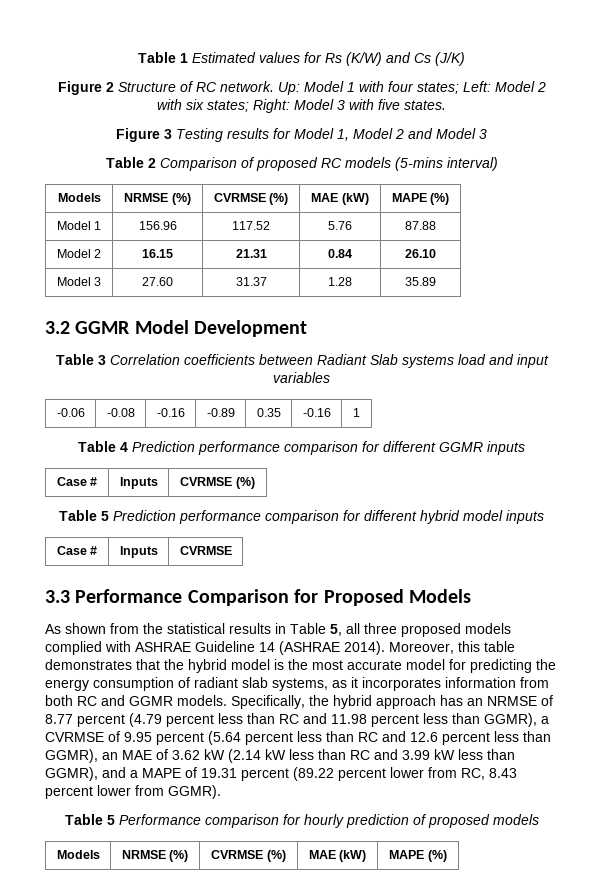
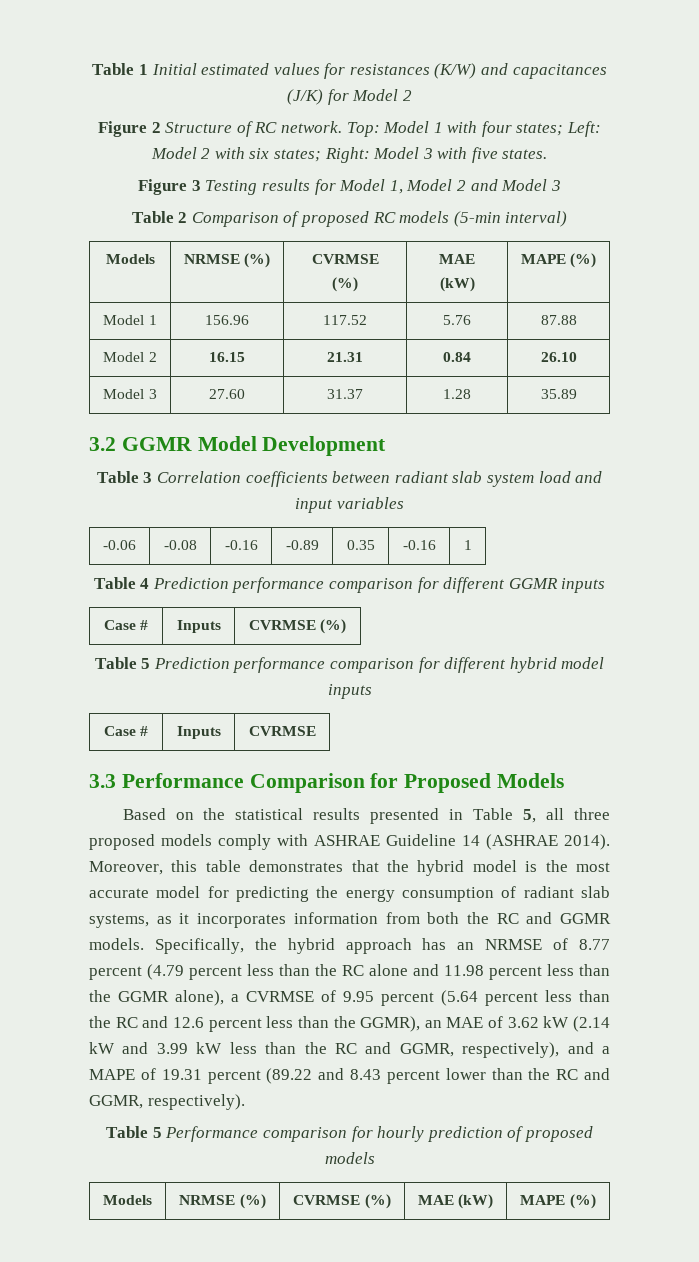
[192,52,256,63] Estimated -> [151,63,270,75] Initial estimated
[325,53,342,63] Rs -> [349,64,430,75] resistances
[414,53,431,63] Cs -> [512,64,607,79] capacitances
(465, 59) none -> [327,89,412,105] for Model 2
[277,82,300,95] Up: -> [346,122,380,137] Top:
[394,157,443,171] (5-mins -> [453,211,501,227] (5-min
[316,354,454,368] Radiant Slab systems -> [394,471,534,487] radiant slab system
[45,623,139,634] As shown from -> [122,808,194,820] Based on
(271, 628) none -> [370,808,440,824] presented
[45,641,102,655] complied -> [218,834,271,850] comply
(73, 700) none -> [466,912,489,924] the
[279,714,299,724] RC -> [315,964,408,976] the RC alone
[484,713,537,727] GGMR), -> [89,990,224,1006] the GGMR alone),
(354, 736) none -> [89,1016,111,1028] the
(551, 736) none -> [333,1016,356,1028] the
[289,749,370,760] less than RC -> (115, 1048) none
[45,767,98,781] GGMR), -> [304,1042,560,1058] the RC and GGMR, respectively),
[338,767,517,781] [45,785,221,799] percent lower from RC, 8.43 percent lower from GGMR). -> [318,1068,610,1084] [89,1094,245,1110] and 8.43 percent lower than the RC and GGMR, respectively).

